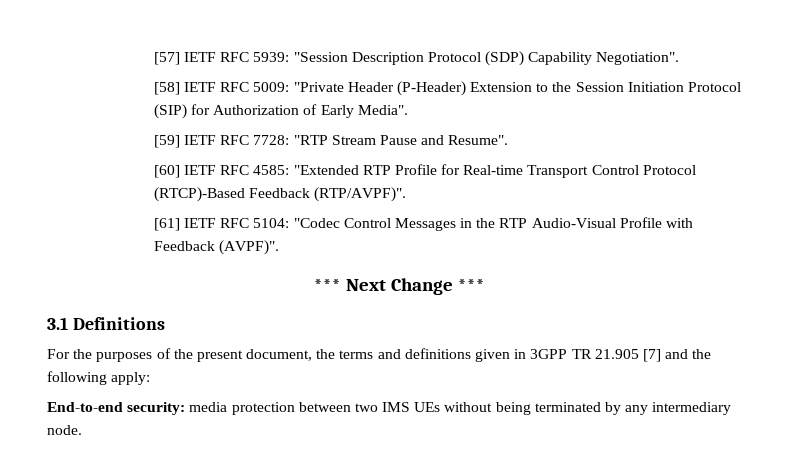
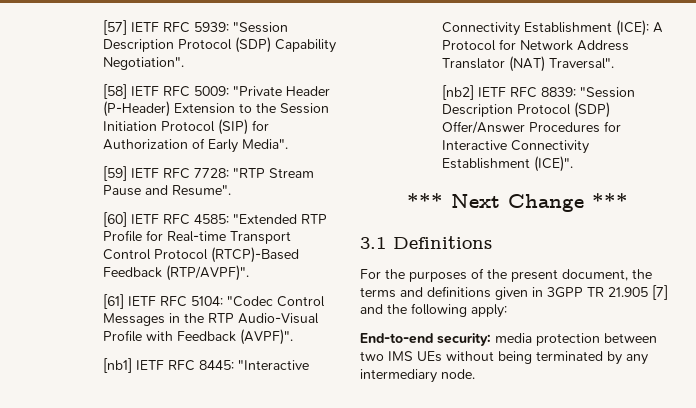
(279, 247) none -> [102,358,309,373] [441,20,663,36] [441,39,629,51] [441,56,614,72] [441,85,635,100] [441,102,610,118] [441,121,621,134] [441,140,589,154] [441,156,573,172] // [nb1] IETF RFC 8445: "Interactive Connectivity Establishment (ICE): A Protocol for Network Address Translator (NAT) Traversal". // [nb2] IETF RFC 8839: "Session Description Protocol (SDP) Offer/Answer Procedures for Interactive Connectivity Establishment (ICE)".

